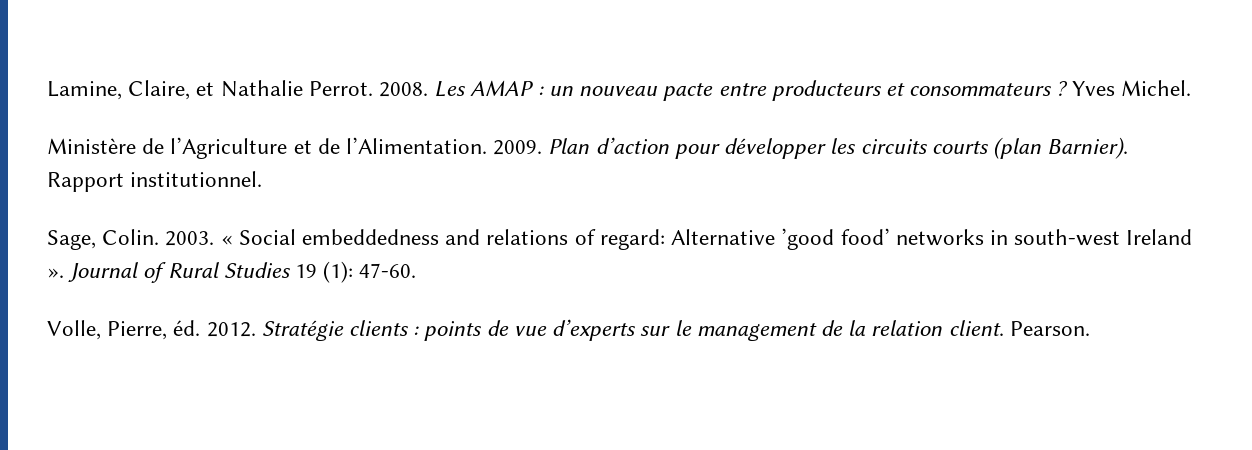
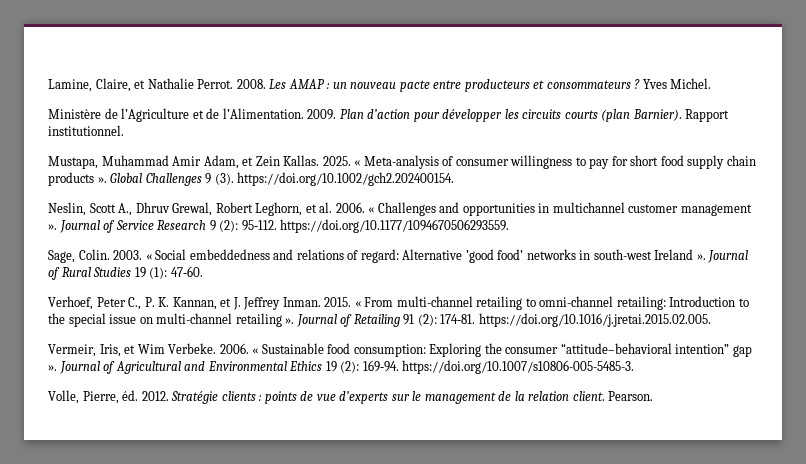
(263, 179) none -> [48,155,756,169] [48,172,455,186] [48,202,752,216] [48,219,510,233] // Mustapa, Muhammad Amir Adam, et Zein Kallas. 2025. « Meta-analysis of consumer willingness to pay for short food supply chain products ». Global Challenges 9 (3). https://doi.org/10.1002/gch2.202400154. // Neslin, Scott A., Dhruv Grewal, Robert Leghorn, et al. 2006. « Challenges and opportunities in multichannel customer management ». Journal of Service Research 9 (2): 95‑112. https://doi.org/10.1177/1094670506293559.
(417, 270) none -> [48,296,749,310] [48,313,711,327] [48,343,752,357] [48,360,635,374] // Verhoef, Peter C., P. K. Kannan, et J. Jeffrey Inman. 2015. « From multi-channel retailing to omni-channel retailing: Introduction to the special issue on multi-channel retailing ». Journal of Retailing 91 (2): 174‑81. https://doi.org/10.1016/j.jretai.2015.02.005. // Vermeir, Iris, et Wim Verbeke. 2006. « Sustainable food consumption: Exploring the consumer “attitude–behavioral intention” gap ». Journal of Agricultural and Environmental Ethics 19 (2): 169‑94. https://doi.org/10.1007/s10806-005-5485-3.

